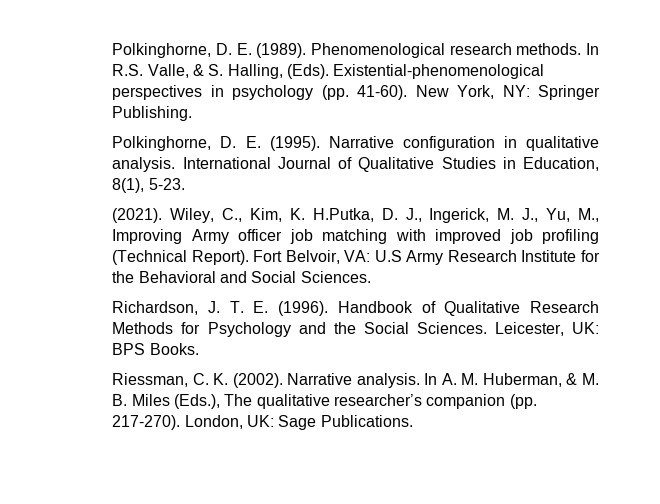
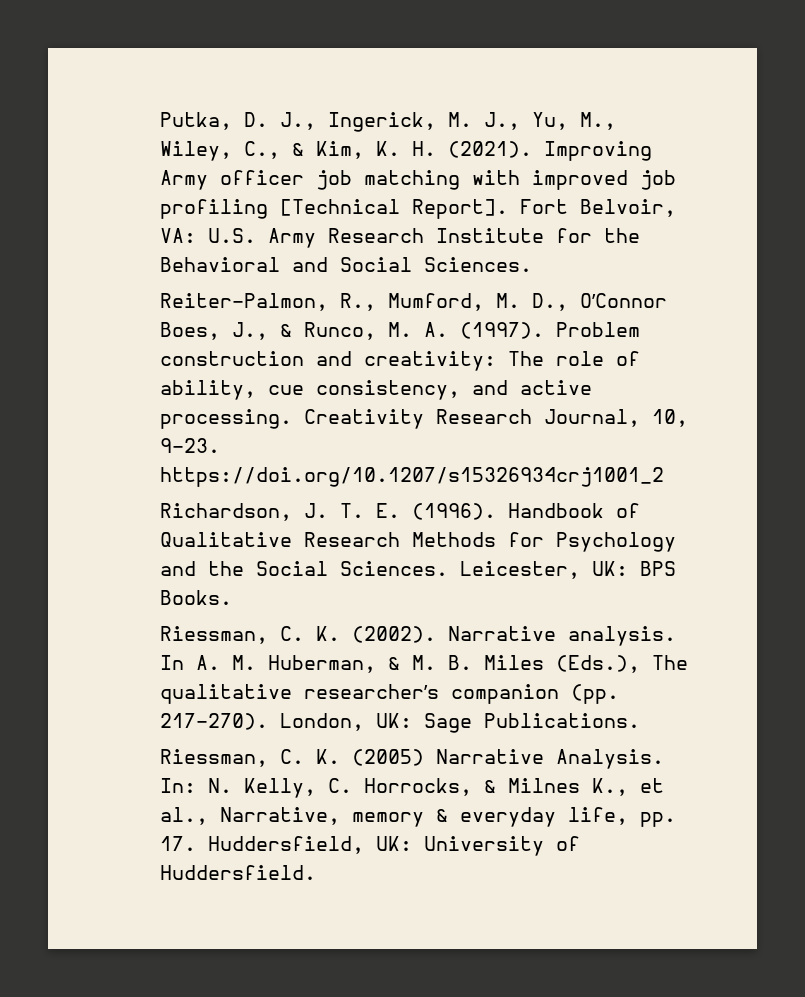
[112,43,599,58] [112,64,545,79] [112,85,600,100] [112,106,193,121] [112,136,599,151] [112,157,599,172] [112,178,185,193] [112,208,374,223] Polkinghorne, D. E. (1989). Phenomenological research methods. In R.S. Valle, & S. Halling, (Eds). Existential-phenomenological perspectives in psychology (pp. 41-60). New York, NY: Springer Publishing. // Polkinghorne, D. E. (1995). Narrative configuration in qualitative analysis. International Journal of Qualitative Studies in Education, 8(1), 5-23. // (2021). Wiley, C., Kim, K. H.Putka, -> [160,112,233,130] Putka,
(600, 215) none -> [160,141,533,161] Wiley, C., & Kim, K. H. (2021).
[112,250,249,265] (Technical Report). -> [280,199,509,219] [Technical Report].
[374,250,402,262] U.S -> [208,228,257,243] U.S.
(371, 277) none -> [160,293,668,311] [160,322,641,340] [160,351,641,371] [160,380,593,400] [160,409,689,429] [160,438,221,453] [160,467,665,487] // Reiter-Palmon, R., Mumford, M. D., O’Connor Boes, J., & Runco, M. A. (1997). Problem construction and creativity: The role of ability, cue consistency, and active processing. Creativity Research Journal, 10, 9-23. https://doi.org/10.1207/s15326934crj1001_2
(413, 421) none -> [160,749,665,769] [160,778,665,798] [160,807,677,827] [160,836,581,856] [160,865,317,880] // Riessman, C. K. (2005) Narrative Analysis. In: N. Kelly, C. Horrocks, & Milnes K., et al., Narrative, memory & everyday life, pp. 17. Huddersfield, UK: University of Huddersfield.

